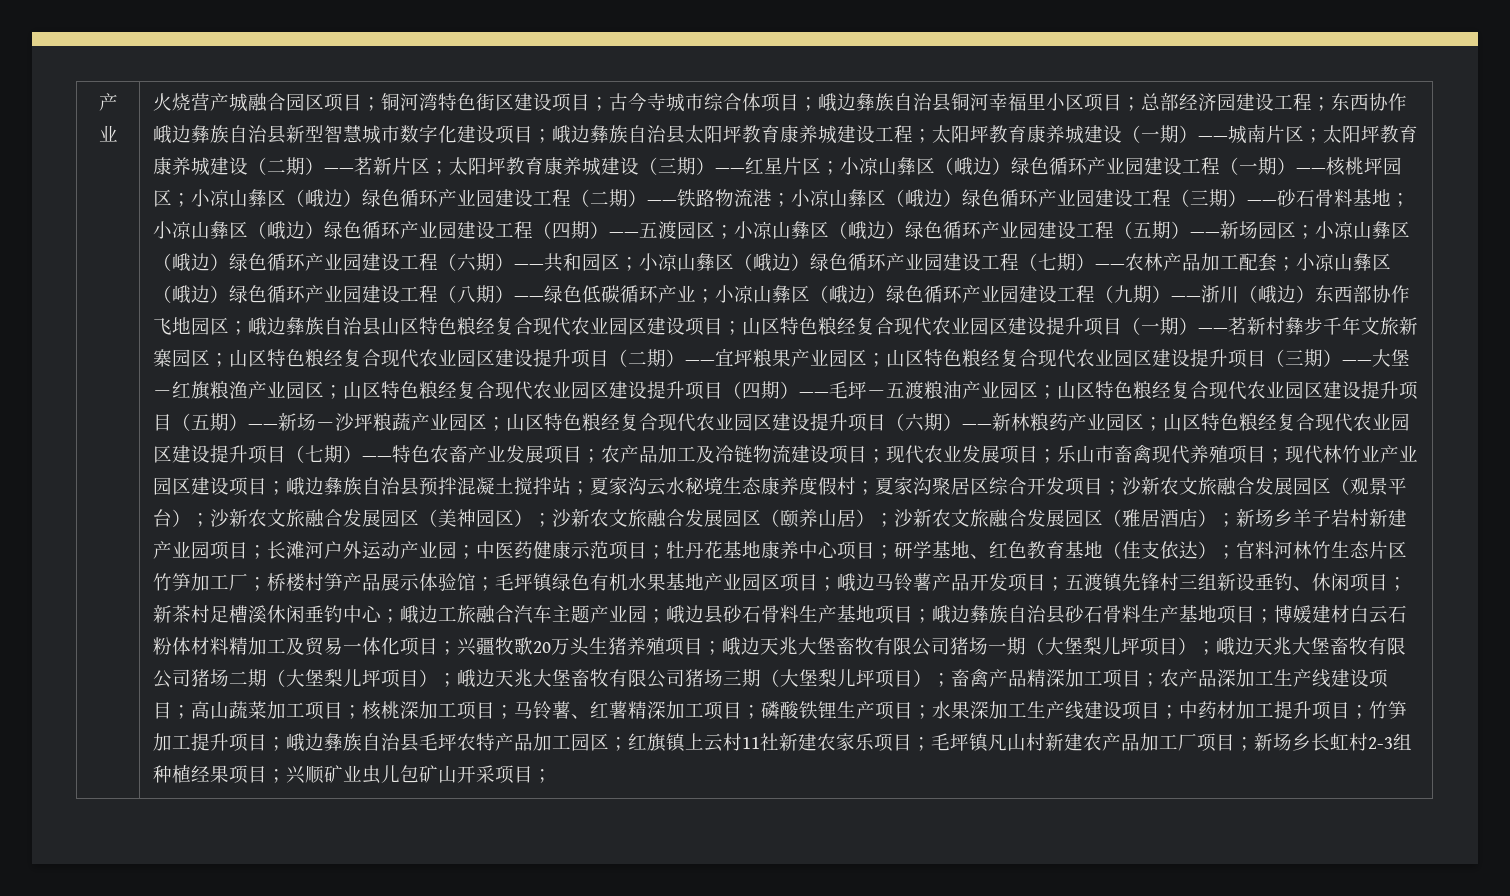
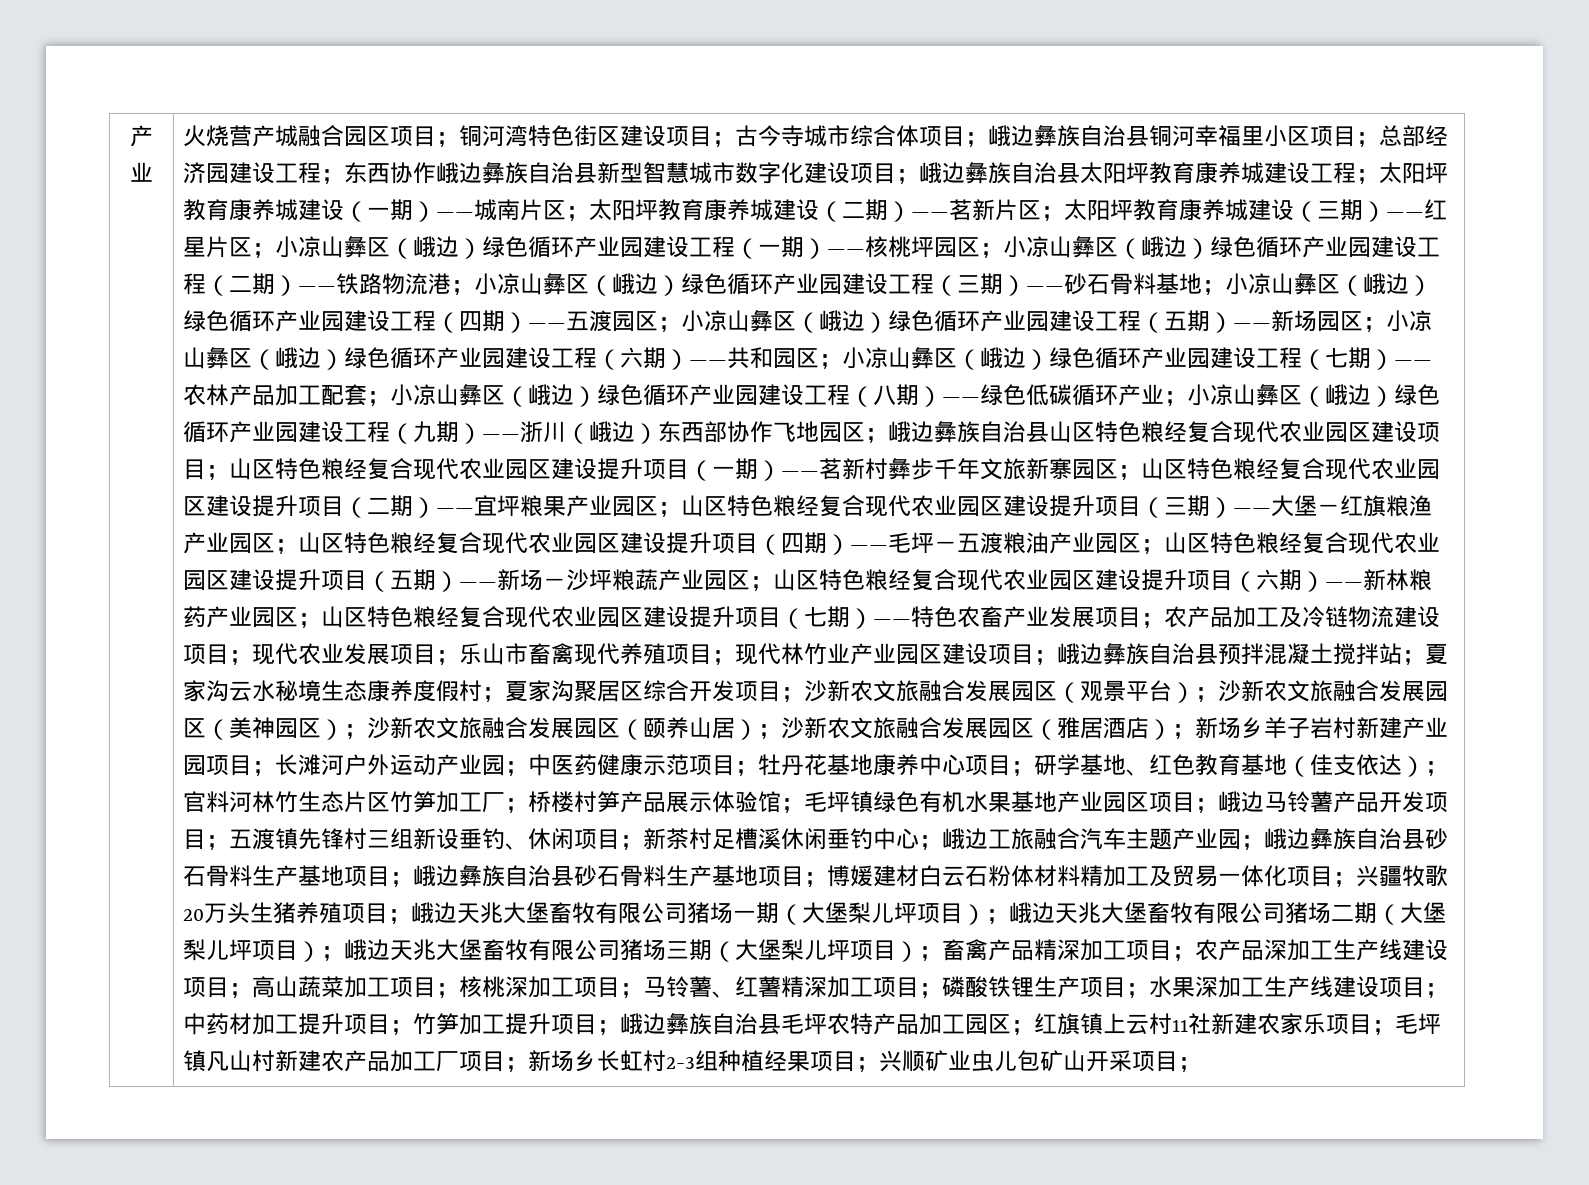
(704, 614) none -> [1310,828,1403,850] 彝族自治

